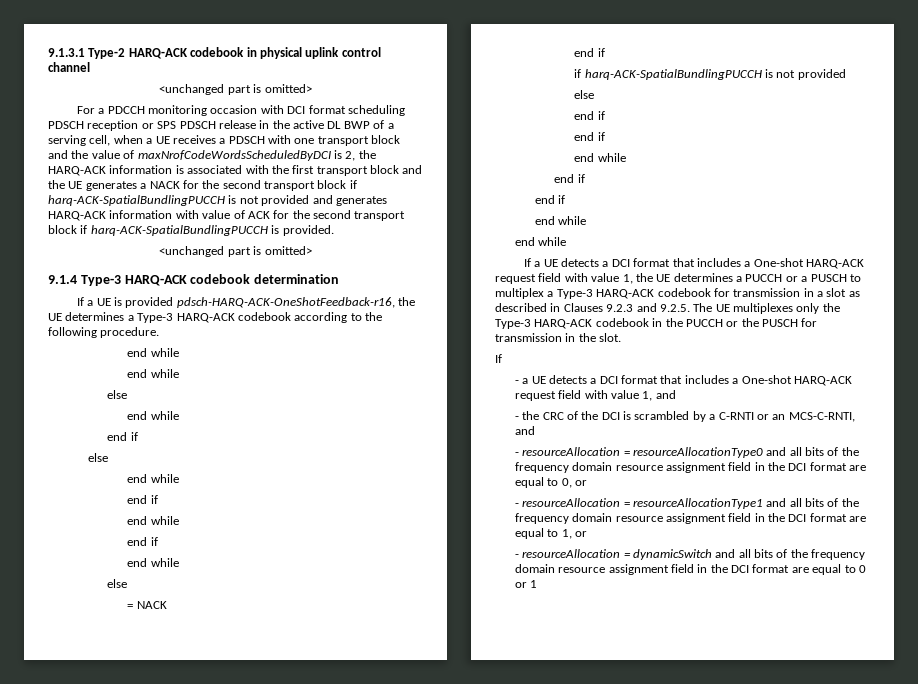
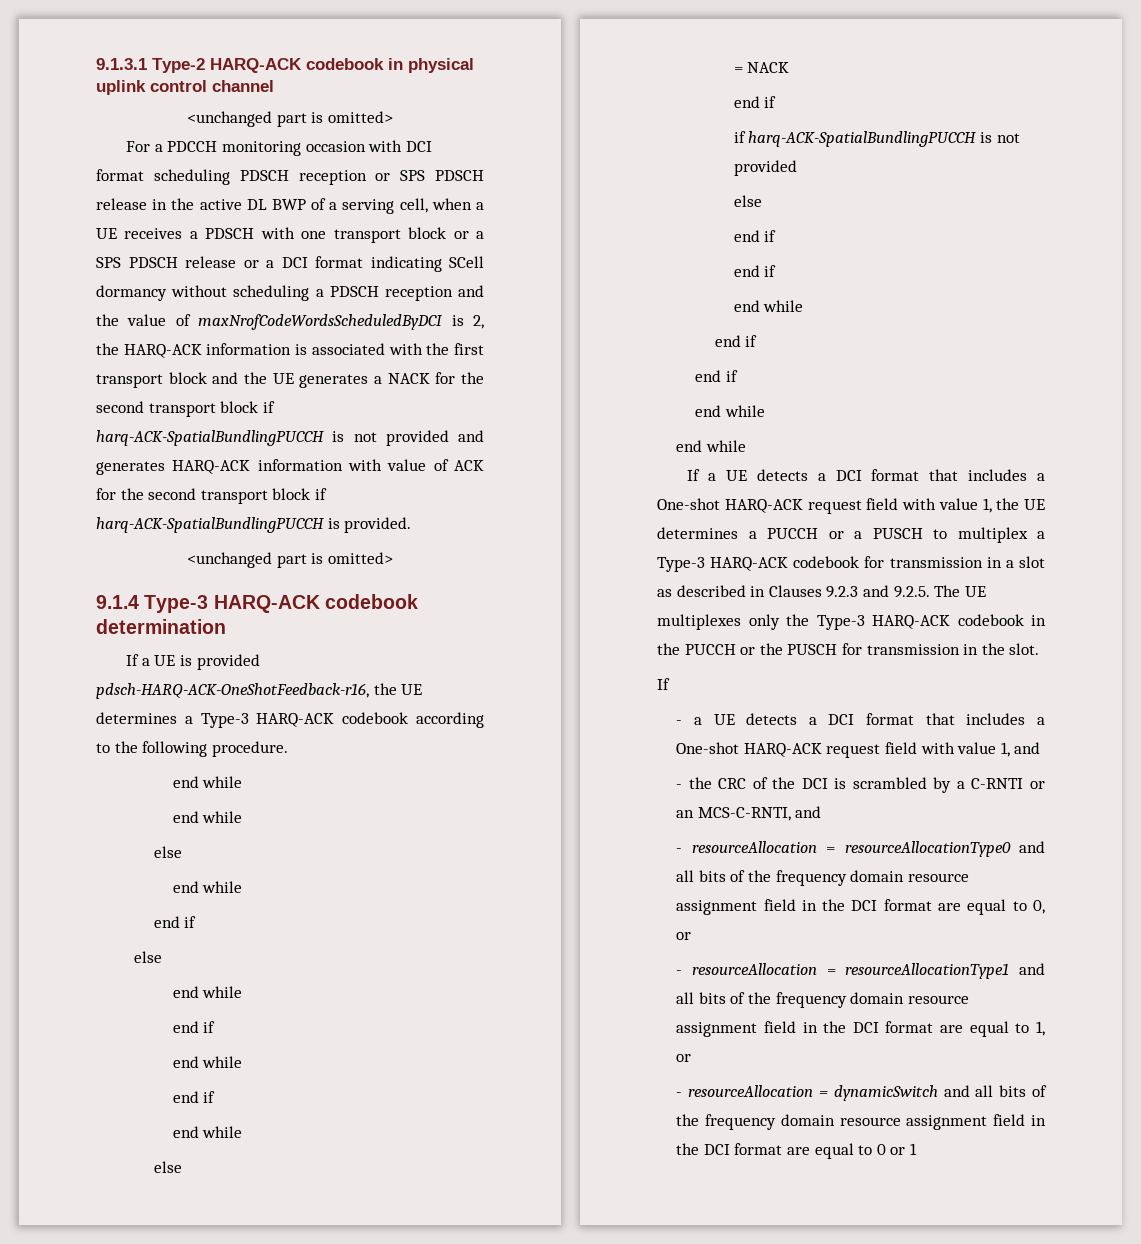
(401, 139) none -> [453,231,485,239] [96,256,484,272] [96,285,453,301] or a SPS PDSCH release or a DCI format indicating SCell dormancy without scheduling a PDSCH reception

